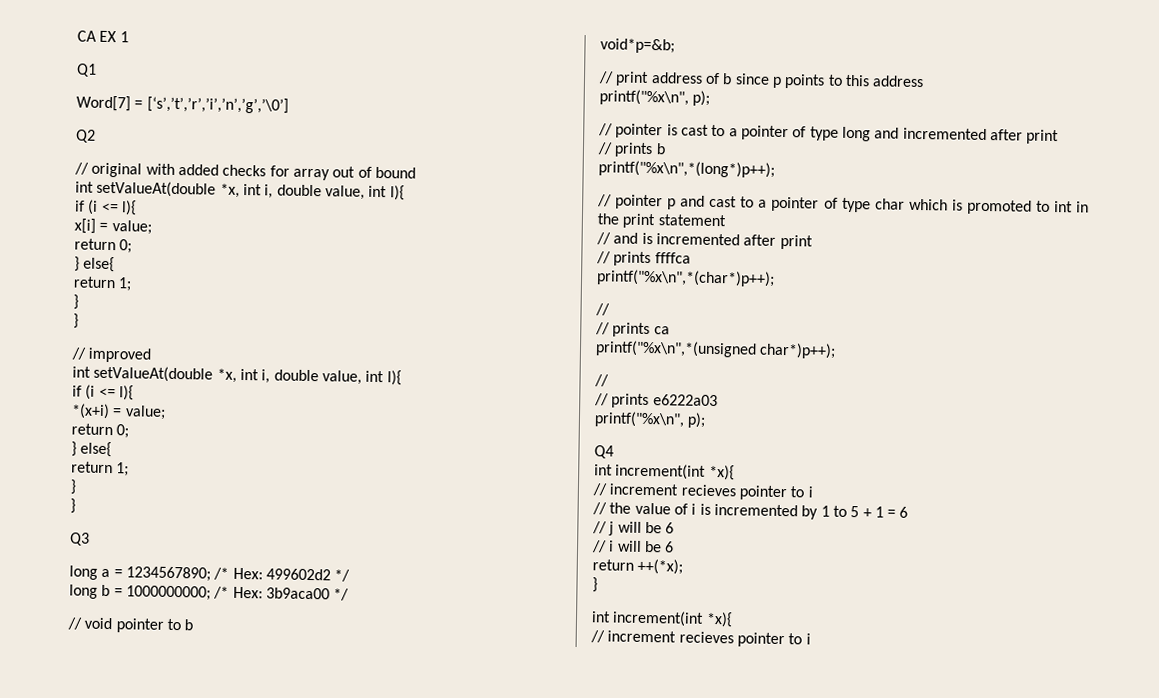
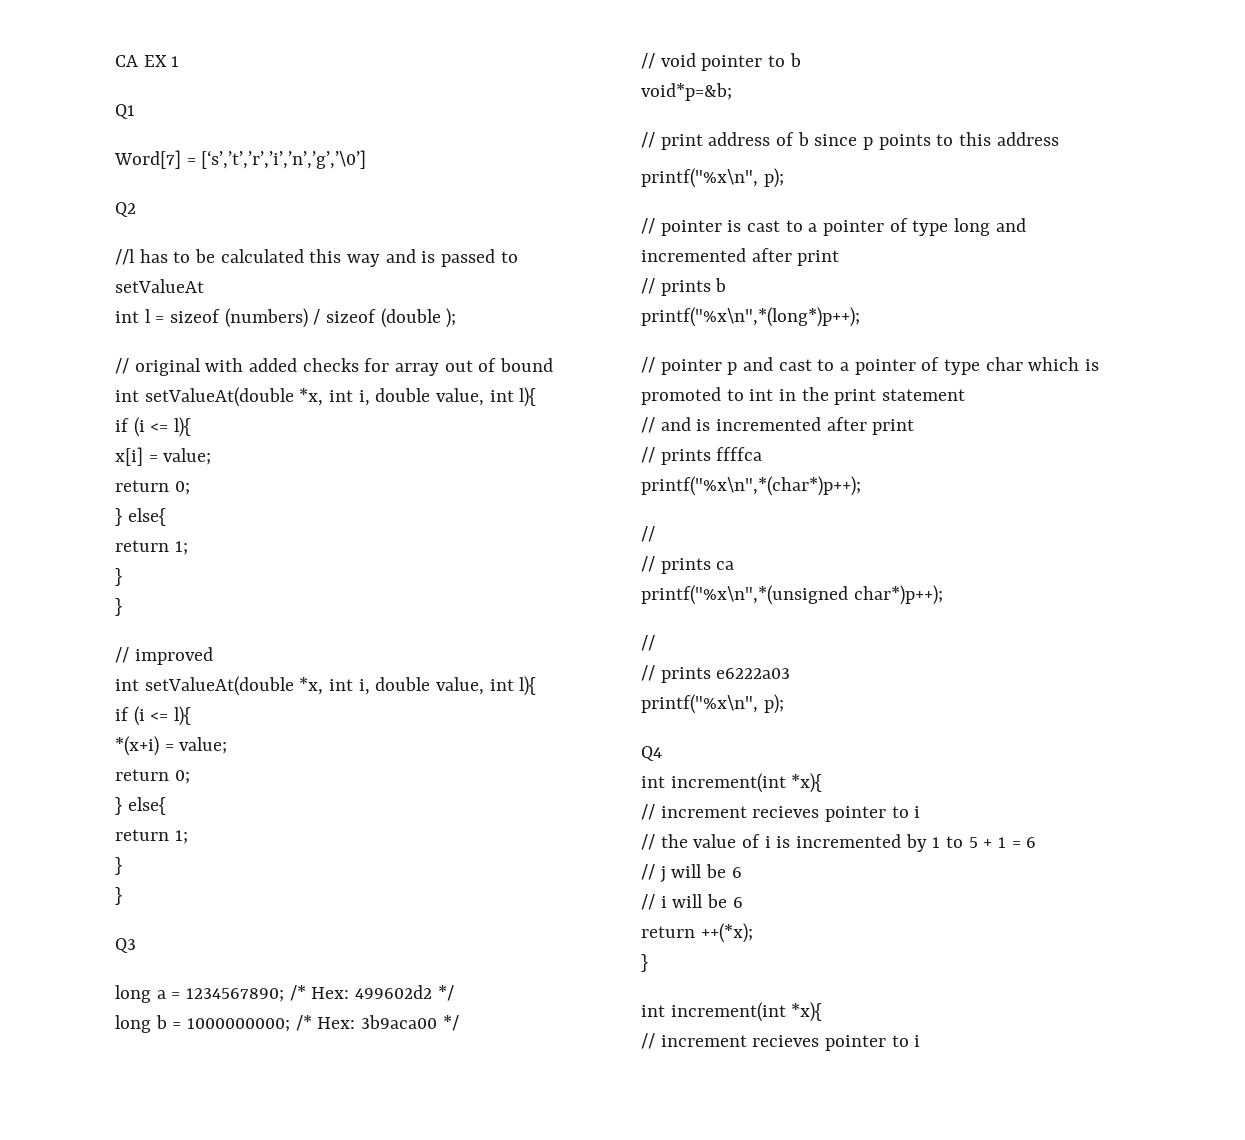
(96, 136) none -> [115,249,518,267] [115,279,204,293] [115,308,457,328] // //l has to be calculated this way and is passed to setValueAt // int l = sizeof (numbers) / sizeof (double );

